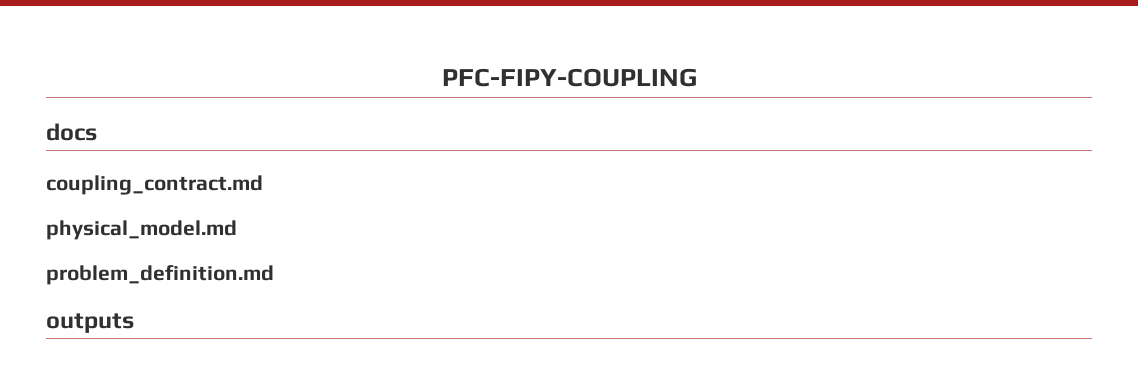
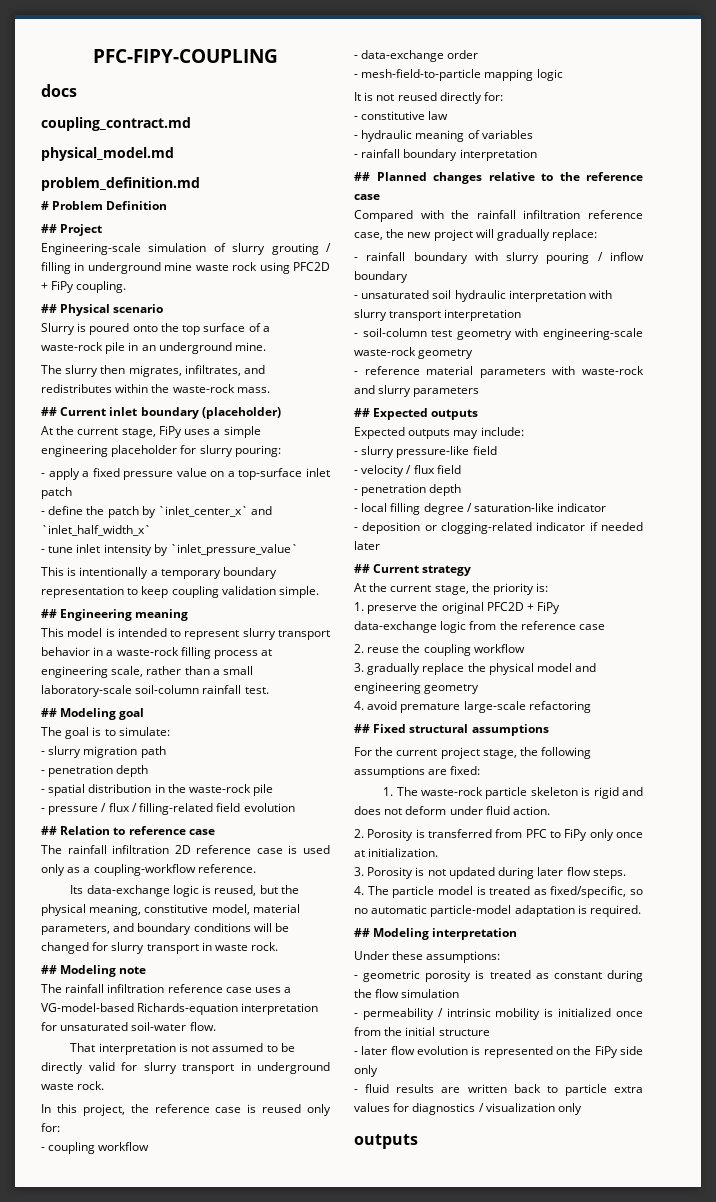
(274, 275) none -> [41,201,168,210] [41,224,103,236] [41,243,331,255] [41,262,330,274] [41,281,127,293] [41,304,164,316] [41,323,270,335] [41,342,267,354] [41,365,266,377] [41,384,270,393] [41,407,281,419] [41,426,261,438] [41,445,281,457] [41,468,330,480] [41,487,72,499] [41,506,273,518] [41,525,151,536] [41,544,299,556] [41,567,278,579] [41,586,320,598] [41,609,189,621] [41,628,330,640] [41,647,273,659] [41,666,254,678] [41,685,269,697] [41,708,145,720] [41,727,170,739] [41,746,166,758] [41,765,149,777] [41,784,274,796] [41,803,295,815] [41,826,215,835] [41,845,330,854] [41,864,256,876] [70,885,299,897] [41,904,300,916] [41,923,290,935] [41,942,279,954] [41,965,147,977] [41,984,292,993] [41,1003,319,1015] [41,1022,216,1031] [70,1043,295,1055] [41,1062,330,1074] [41,1081,105,1090] [41,1104,331,1116] [41,1123,60,1132] [41,1142,150,1154] [354,50,479,62] [354,69,563,81] [354,92,504,104] [354,111,449,120] [354,130,533,142] [354,149,537,161] [354,172,643,184] [354,194,380,200] [354,210,643,222] [354,229,598,241] [354,252,644,264] [354,271,408,283] [354,290,613,302] [354,309,522,321] [354,328,643,340] [354,347,474,359] [354,366,644,378] [354,385,480,397] [354,408,479,420] [354,427,524,439] [354,446,497,458] [354,465,461,477] [354,484,462,496] [354,503,607,515] [354,522,643,534] [354,541,380,550] [354,564,472,576] [354,583,549,595] [354,602,561,614] [354,621,606,633] [354,644,525,656] [354,663,597,675] [354,682,480,694] [354,701,591,713] [354,724,549,736] [354,747,592,759] [354,766,481,778] [383,787,643,799] [354,806,551,815] [354,829,643,841] [354,848,439,857] [354,867,626,879] [354,886,643,898] [354,905,642,917] [354,928,518,940] [354,951,501,963] [354,970,643,982] [354,989,460,998] [354,1008,643,1020] [354,1027,490,1036] [354,1046,643,1058] [354,1065,378,1077] [354,1084,643,1096] [354,1103,583,1115] // # Problem Definition // ## Project // Engineering-scale simulation of slurry grouting / filling in underground mine waste rock using PFC2D + FiPy coupling. // ## Physical scenario // Slurry is poured onto the top surface of a waste-rock pile in an underground mine. // The slurry then migrates, infiltrates, and redistributes within the waste-rock mass. // ## Current inlet boundary (placeholder) // At the current stage, FiPy uses a simple engineering placeholder for slurry pouring: // - apply a fixed pressure value on a top-surface inlet patch // - define the patch by `inlet_center_x` and `inlet_half_width_x` // - tune inlet intensity by `inlet_pressure_value` // This is intentionally a temporary boundary representation to keep coupling validation simple. // ## Engineering meaning // This model is intended to represent slurry transport behavior in a waste-rock filling process at engineering scale, rather than a small laboratory-scale soil-column rainfall test. // ## Modeling goal // The goal is to simulate: // - slurry migration path // - penetration depth // - spatial distribution in the waste-rock pile // - pressure / flux / filling-related field evolution // ## Relation to reference case // The rainfall infiltration 2D reference case is used only as a coupling-workflow reference. // Its data-exchange logic is reused, but the physical meaning, constitutive model, material parameters, and boundary conditions will be changed for slurry transport in waste rock. // ## Modeling note // The rainfall infiltration reference case uses a VG-model-based Richards-equation interpretation for unsaturated soil-water flow. // That interpretation is not assumed to be directly valid for slurry transport in underground waste rock. // In this project, the reference case is reused only for: // - coupling workflow // - data-exchange order // - mesh-field-to-particle mapping logic // It is not reused directly for: // - constitutive law // - hydraulic meaning of variables // - rainfall boundary interpretation // ## Planned changes relative to the reference case // Compared with the rainfall infiltration reference case, the new project will gradually replace: // - rainfall boundary with slurry pouring / inflow boundary // - unsaturated soil hydraulic interpretation with slurry transport interpretation // - soil-column test geometry with engineering-scale waste-rock geometry // - reference material parameters with waste-rock and slurry parameters // ## Expected outputs // Expected outputs may include: // - slurry pressure-like field // - velocity / flux field // - penetration depth // - local filling degree / saturation-like indicator // - deposition or clogging-related indicator if needed later // ## Current strategy // At the current stage, the priority is: // 1. preserve the original PFC2D + FiPy data-exchange logic from the reference case // 2. reuse the coupling workflow // 3. gradually replace the physical model and engineering geometry // 4. avoid premature large-scale refactoring // ## Fixed structural assumptions // For the current project stage, the following assumptions are fixed: // 1. The waste-rock particle skeleton is rigid and does not deform under fluid action. // 2. Porosity is transferred from PFC to FiPy only once at initialization. // 3. Porosity is not updated during later flow steps. // 4. The particle model is treated as fixed/specific, so no automatic particle-model adaptation is required. // ## Modeling interpretation // Under these assumptions: // - geometric porosity is treated as constant during the flow simulation // - permeability / intrinsic mobility is initialized once from the initial structure // - later flow evolution is represented on the FiPy side only // - fluid results are written back to particle extra values for diagnostics / visualization only

